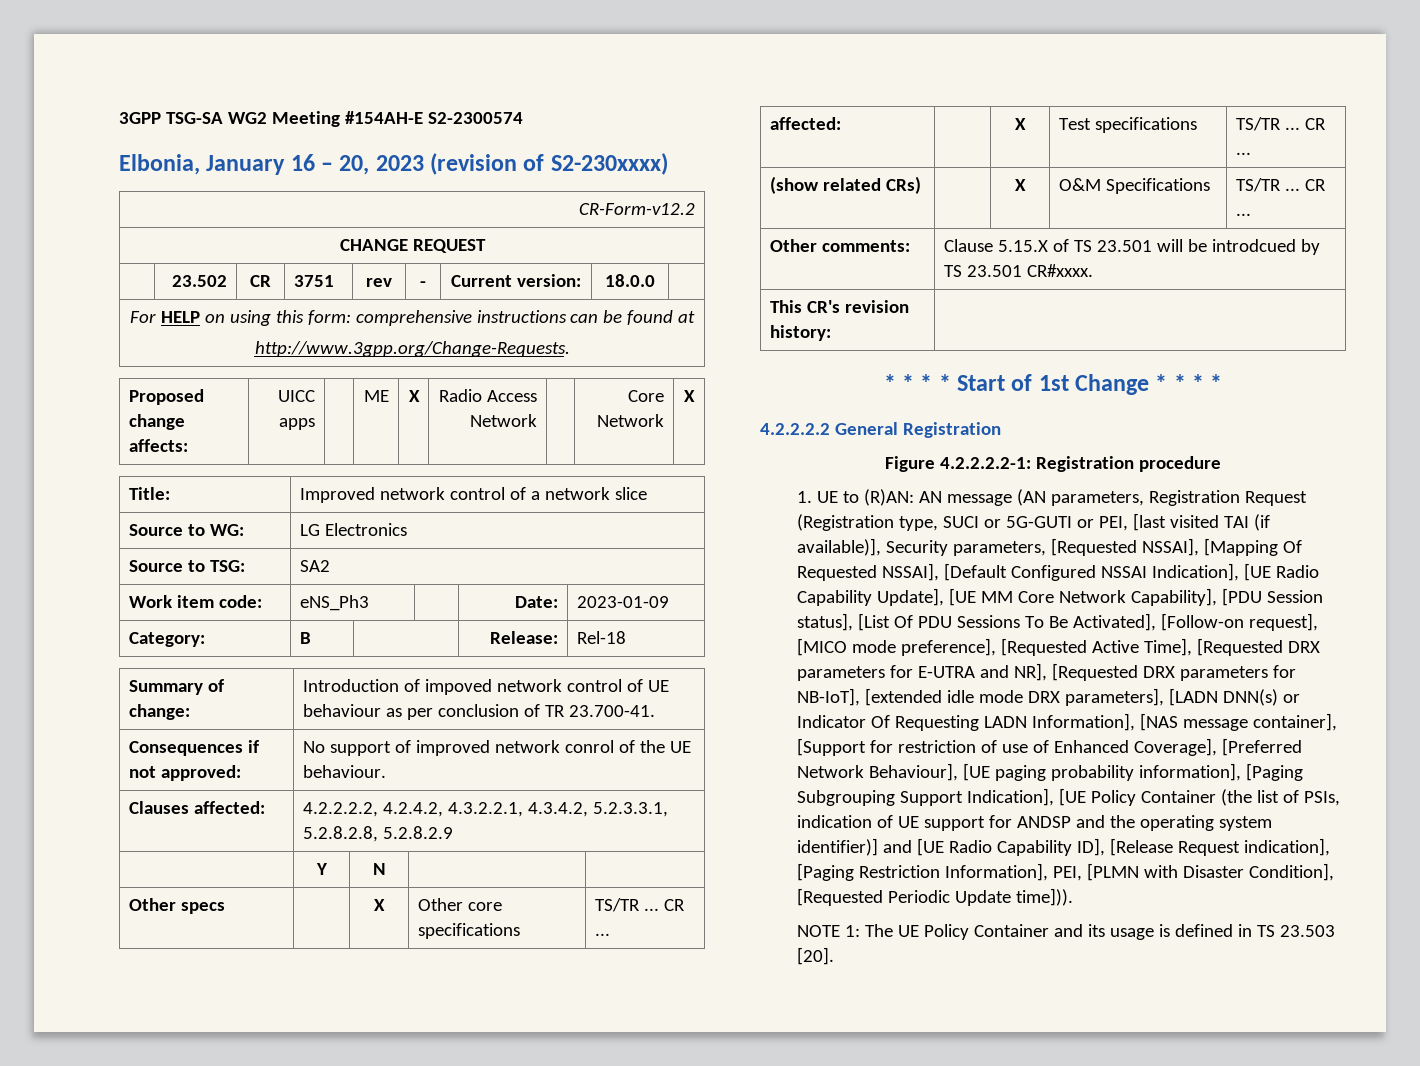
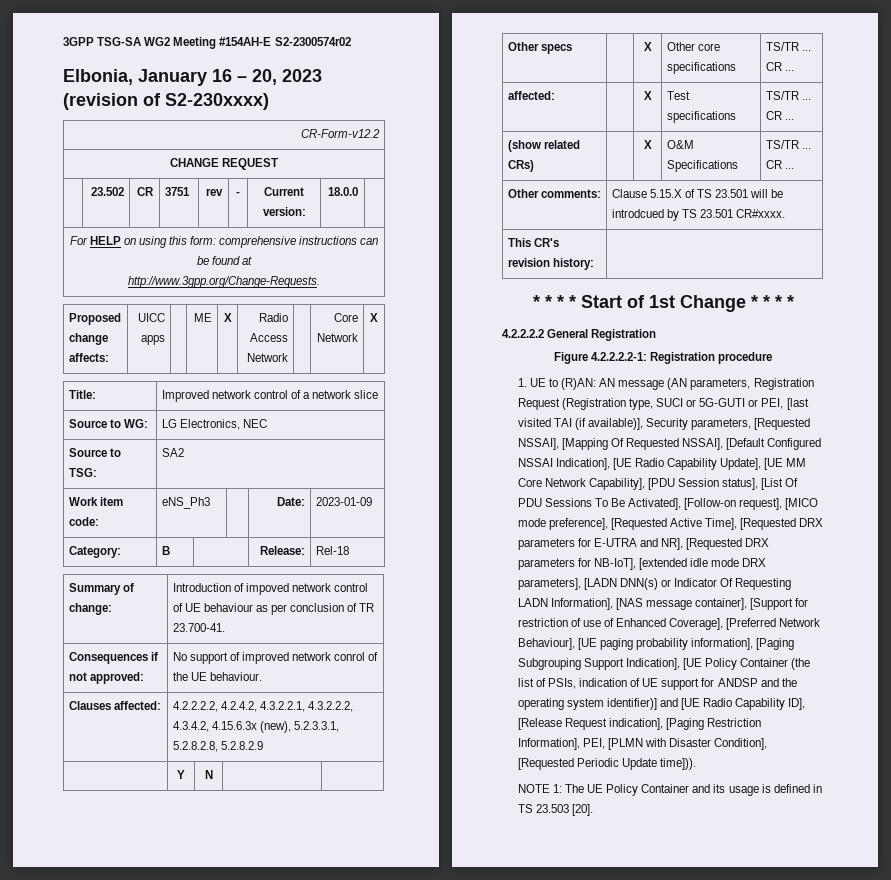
[427,112,523,124] S2-2300574 -> [274,37,351,46] S2-2300574r02
[324,523,407,536] Electronics -> [179,419,267,430] Electronics, NEC
[527,802,588,817] 4.3.4.2, -> [307,701,353,712] [172,721,291,733] 4.3.2.2.2, 4.3.4.2, 4.15.6.3x (new),

